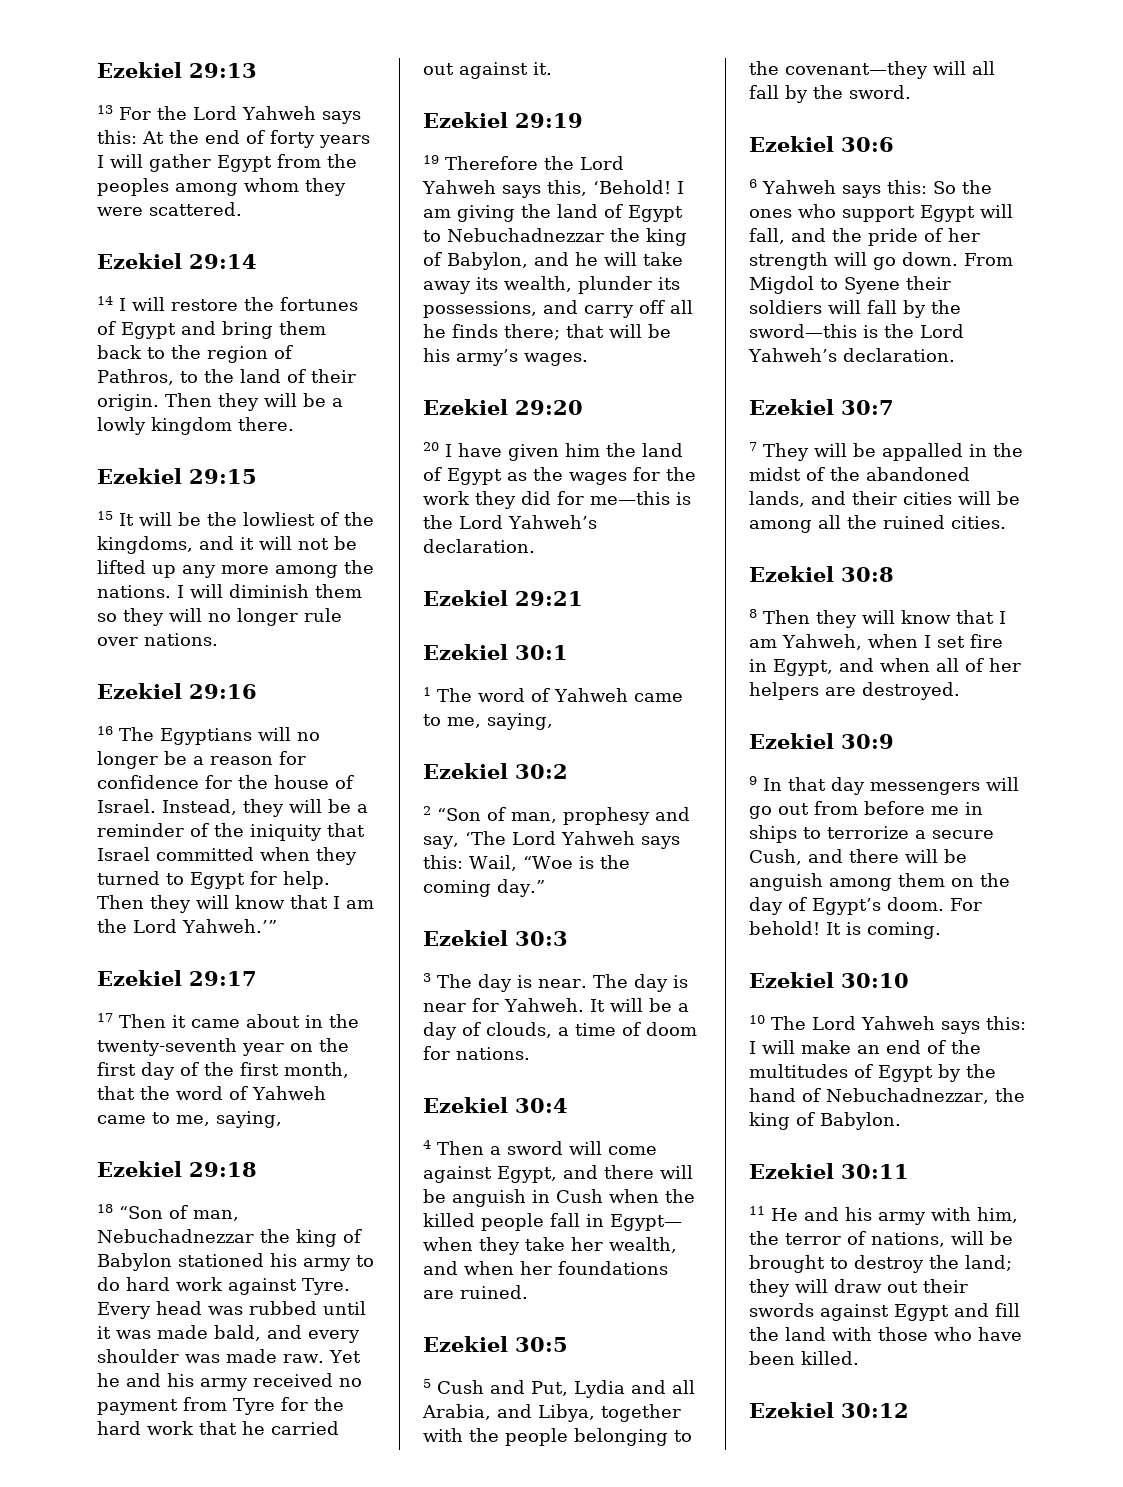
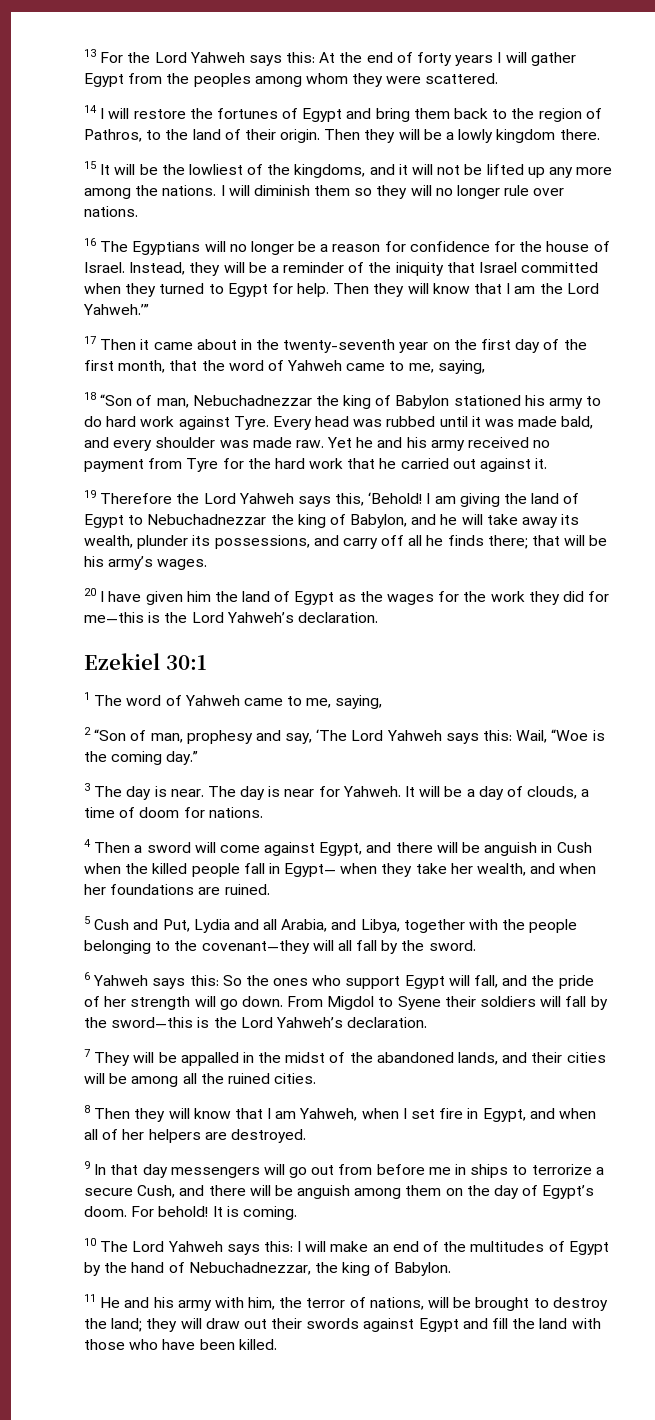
[97,62,257,78] Ezekiel 29:13 // -> (84, 53) none
[97,253,257,269] // Ezekiel 29:14 -> (499, 78) none
[97,468,257,484] // Ezekiel 29:15 -> (600, 134) none
[97,683,257,699] // Ezekiel 29:16 -> (138, 211) none
[97,970,257,986] // Ezekiel 29:17 -> (149, 309) none
[97,1161,257,1177] // Ezekiel 29:18 -> (485, 367) none
[423,112,583,128] // Ezekiel 29:19 -> (548, 463) none
[423,399,583,415] // Ezekiel 29:20 -> (208, 564) none
[423,590,583,606] // Ezekiel 29:21 -> (378, 617) none
[423,763,568,779] // Ezekiel 30:2 -> (383, 702) none
[423,930,568,946] // Ezekiel 30:3 -> (199, 758) none
[423,1097,568,1113] // Ezekiel 30:4 -> (263, 812) none
[423,1336,568,1352] // Ezekiel 30:5 -> (270, 889) none
[749,136,894,152] // Ezekiel 30:6 -> (476, 945) none
[749,399,894,415] // Ezekiel 30:7 -> (428, 1022) none
[749,566,894,582] // Ezekiel 30:8 -> (317, 1078) none
[749,733,894,749] // Ezekiel 30:9 -> (306, 1136) none
[749,972,909,988] // Ezekiel 30:10 -> (297, 1213) none
[749,1163,909,1179] // Ezekiel 30:11 -> (452, 1269) none
[749,1402,909,1418] // Ezekiel 30:12 -> (277, 1344) none

